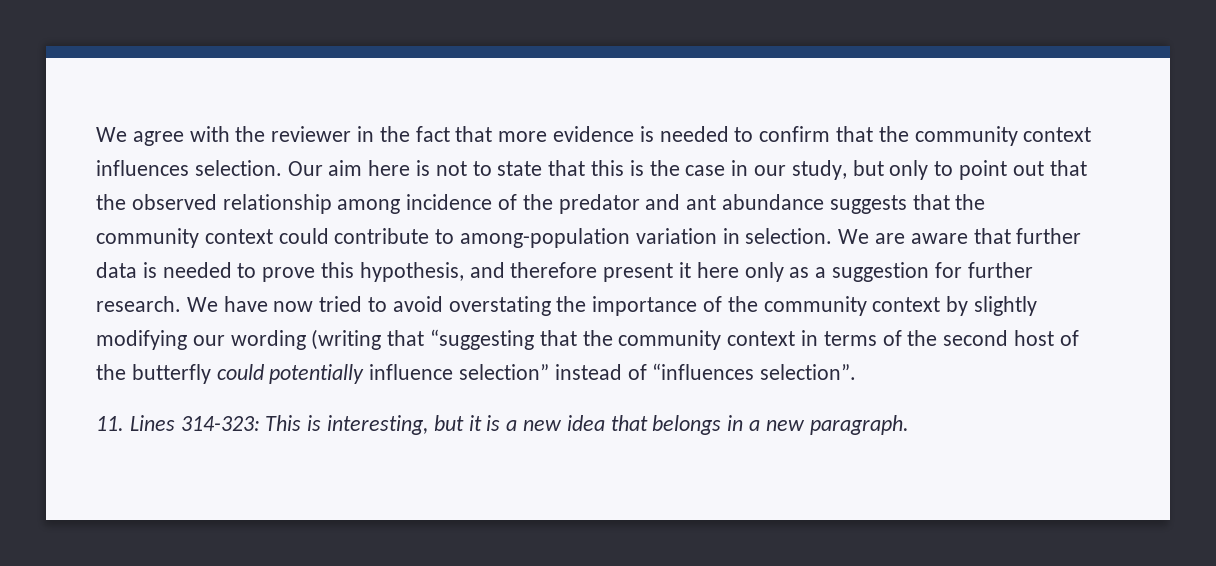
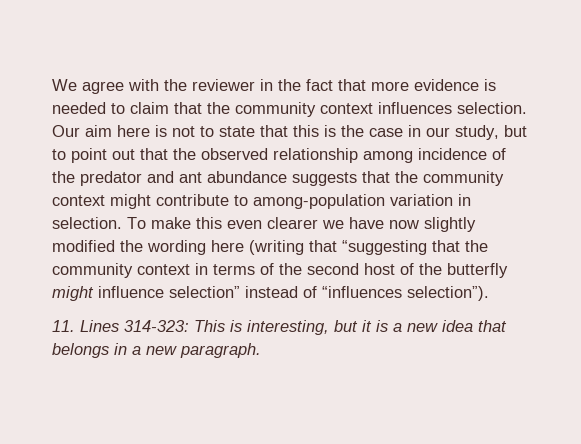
[759,126,831,142] confirm -> [130,102,169,114] claim
[889,160,929,180] only -> (527, 131) none
[278,228,329,244] could -> [110,194,151,209] might
[838,228,1082,244] [96,262,1033,282] [96,296,1038,316] [96,330,306,350] We are aware that further data is needed to prove this hypothesis, and therefore present it here only as a suggestion for further research. We have now tried to avoid overstating the importance of the community context by slightly modifying our wording -> [127,217,476,232] [52,240,244,255] To make this even clearer we have now slightly modified the wording here
[216,364,365,384] could potentially -> [52,286,94,301] might
[760,364,857,380] selection”. -> [407,286,489,301] selection”).

